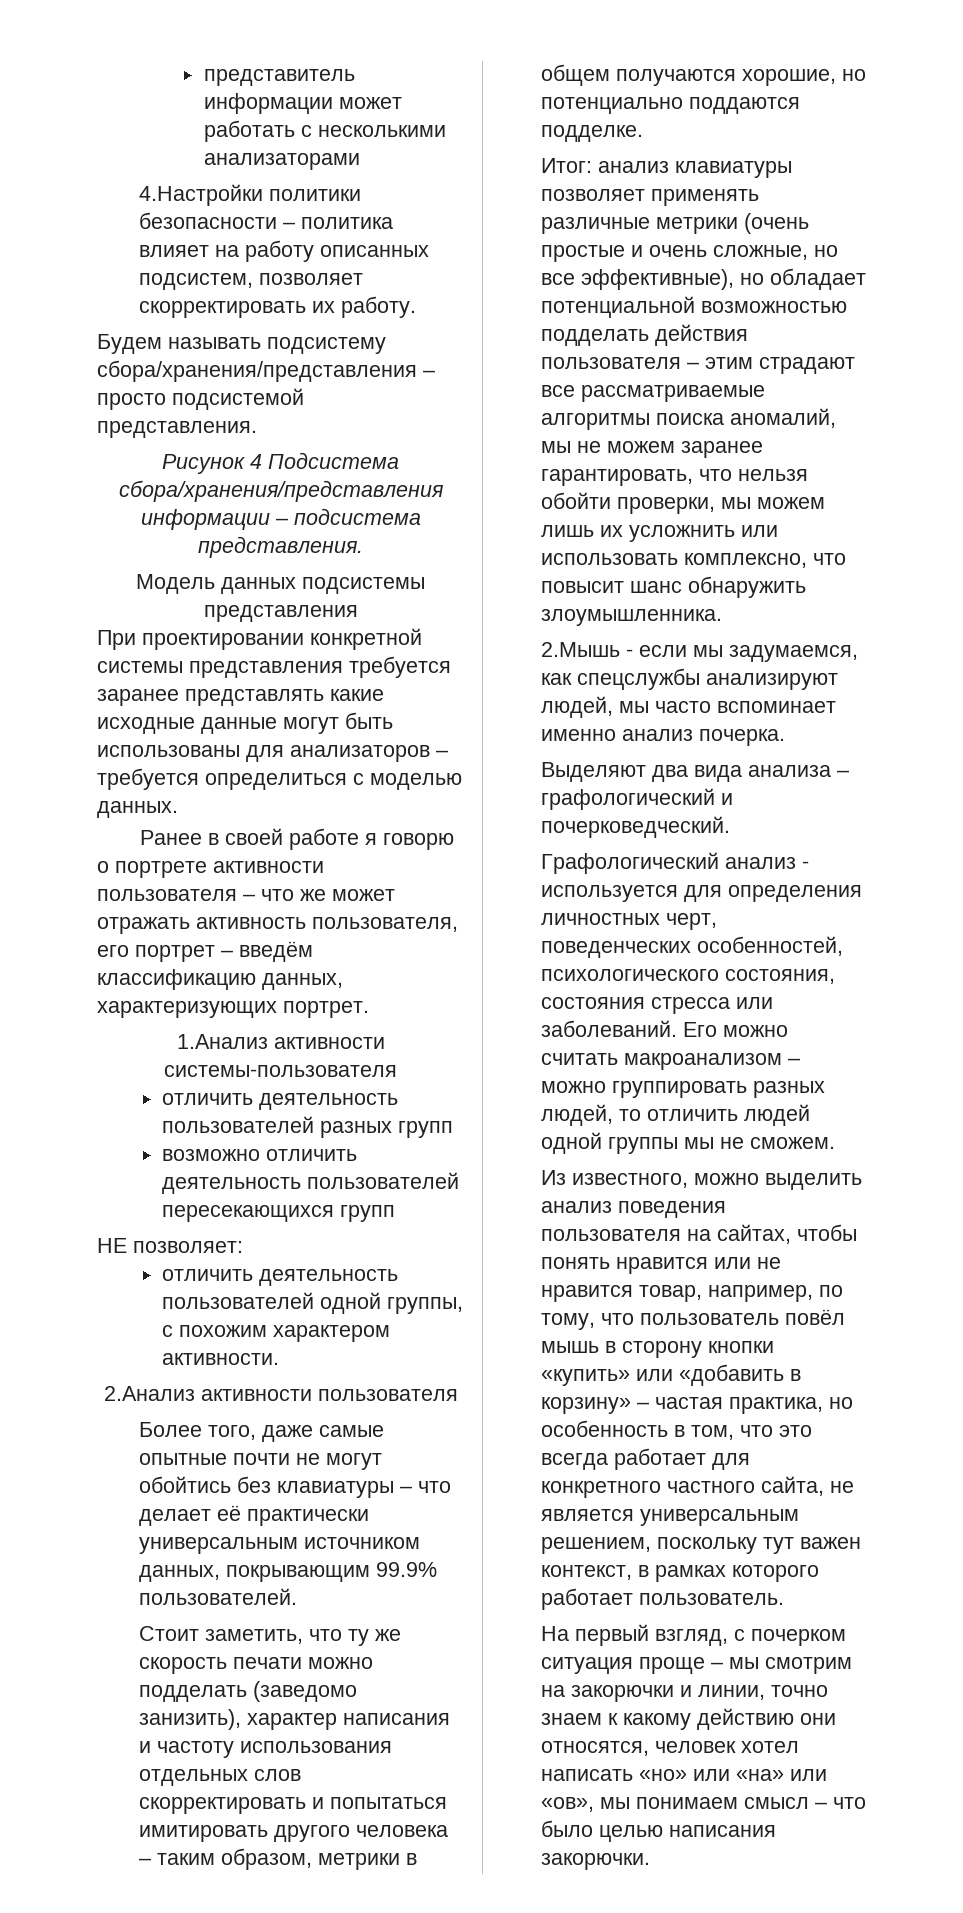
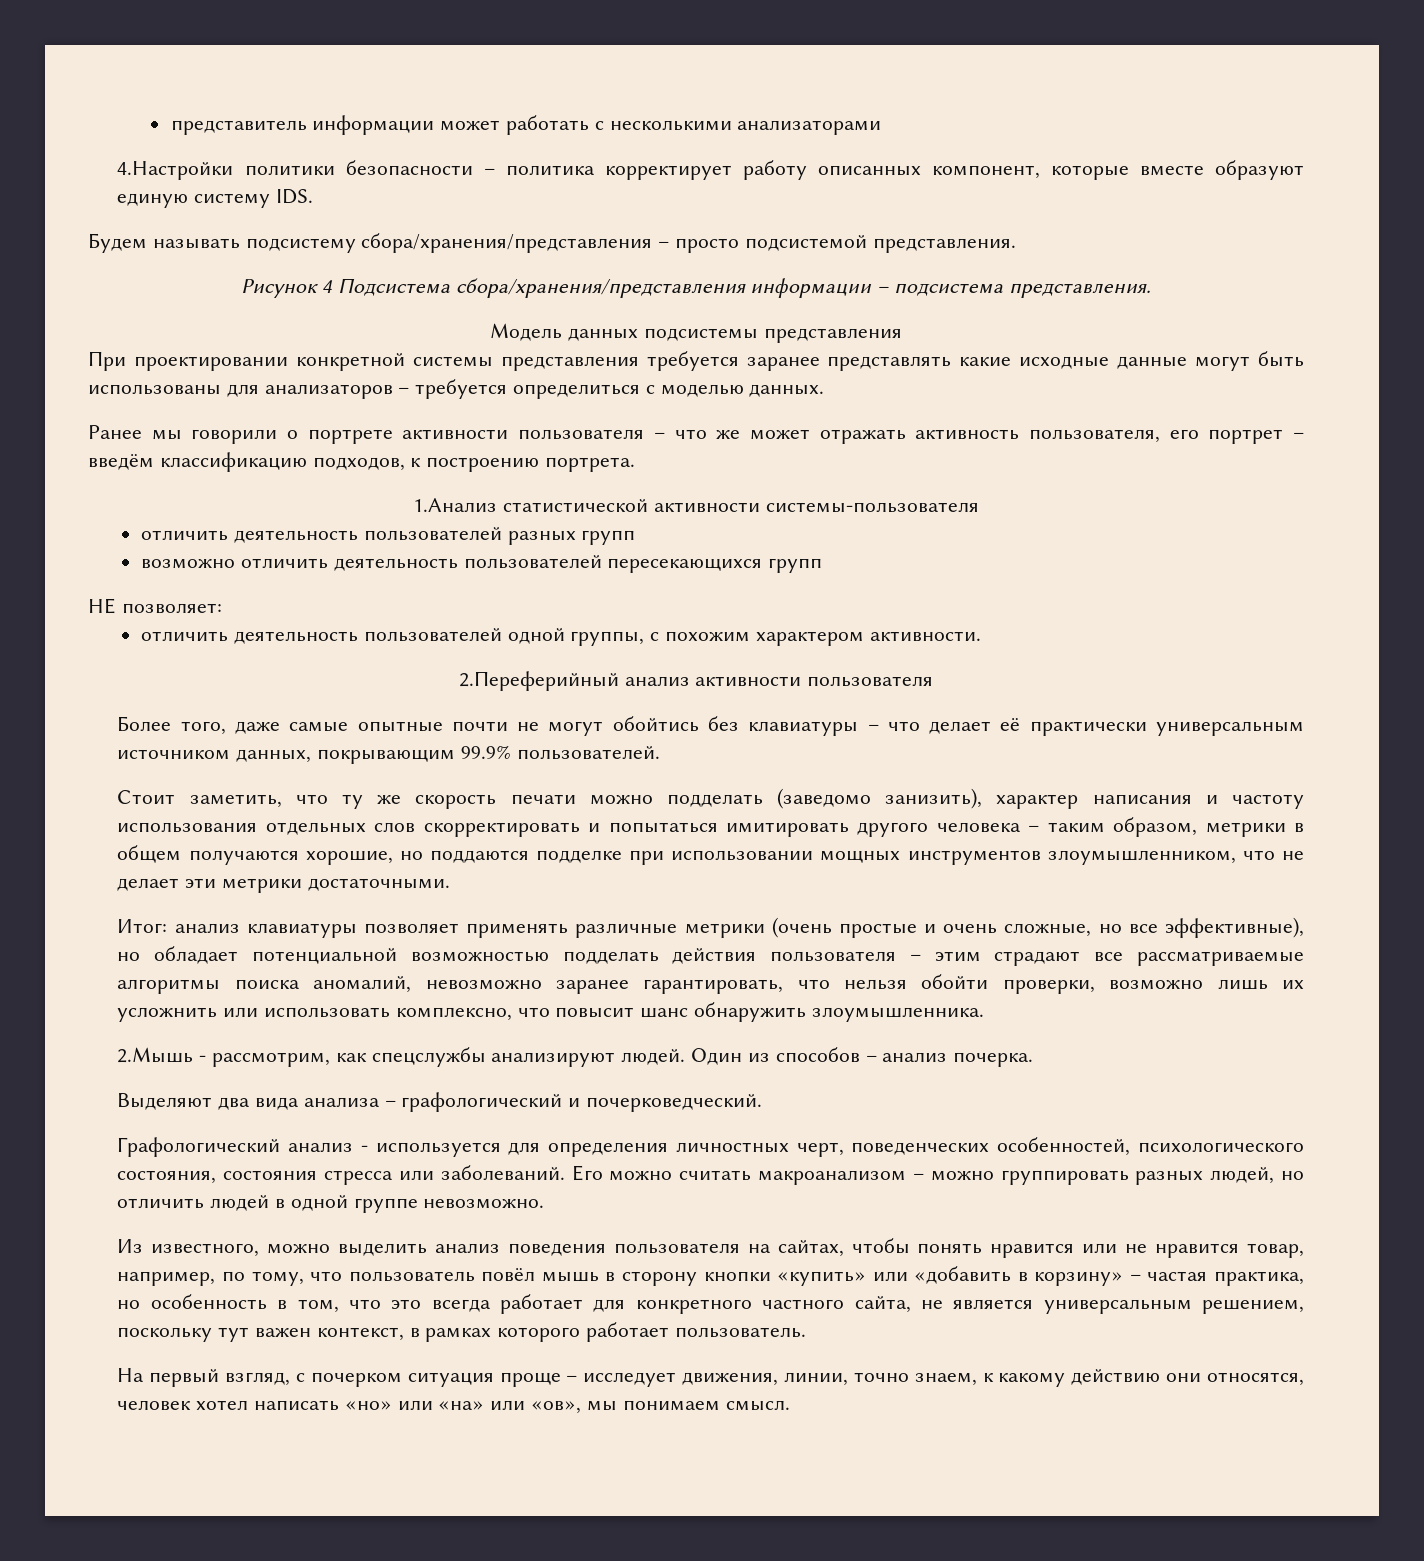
[138,240,429,262] [138,273,363,290] [138,296,416,318] влияет на работу описанных подсистем, позволяет скорректировать их работу. -> [604,160,1304,180] [117,189,314,208] корректирует работу описанных компонент, которые вместе образуют единую систему IDS.
[207,828,454,850] в своей работе я говорю -> [151,429,278,444] мы говорили
[262,973,343,990] [97,1001,369,1018] данных, характеризующих портрет. -> [312,457,636,472] подходов, к построению портрета.
(268, 1041) none -> [503,499,649,512] статистической
[103,1386,195,1401] 2.Анализ -> [458,671,690,691] 2.Переферийный анализ
[540,97,800,114] [540,125,643,142] потенциально поддаются подделке. -> [429,850,1304,865] [117,878,450,893] поддаются подделке при использовании мощных инструментов злоумышленником, что не делает эти метрики достаточными.
[540,441,675,453] мы не можем -> [425,979,542,990] невозможно
[720,497,825,509] мы можем -> [1109,979,1204,990] возможно
[638,645,858,662] [540,668,838,690] [540,696,836,718] [540,729,616,741] если мы задумаемся, как спецслужбы анализируют людей, мы часто вспоминает именно -> [212,1047,877,1067] рассмотрим, как спецслужбы анализируют людей. Один из способов –
[618,1109,641,1121] то -> [1281,1171,1304,1180] но
[540,1132,835,1154] одной группы мы не сможем. -> [275,1195,545,1213] в одной группе невозможно.
[728,1657,852,1674] [540,1685,692,1702] мы смотрим на закорючки и -> [583,1372,779,1387] исследует движения,
[540,1713,602,1725] знаем -> [914,1373,977,1386] знаем,
[743,1797,866,1809] [540,1820,776,1842] [540,1853,650,1870] смысл – что было целью написания закорючки. -> [725,1400,790,1411] смысл.

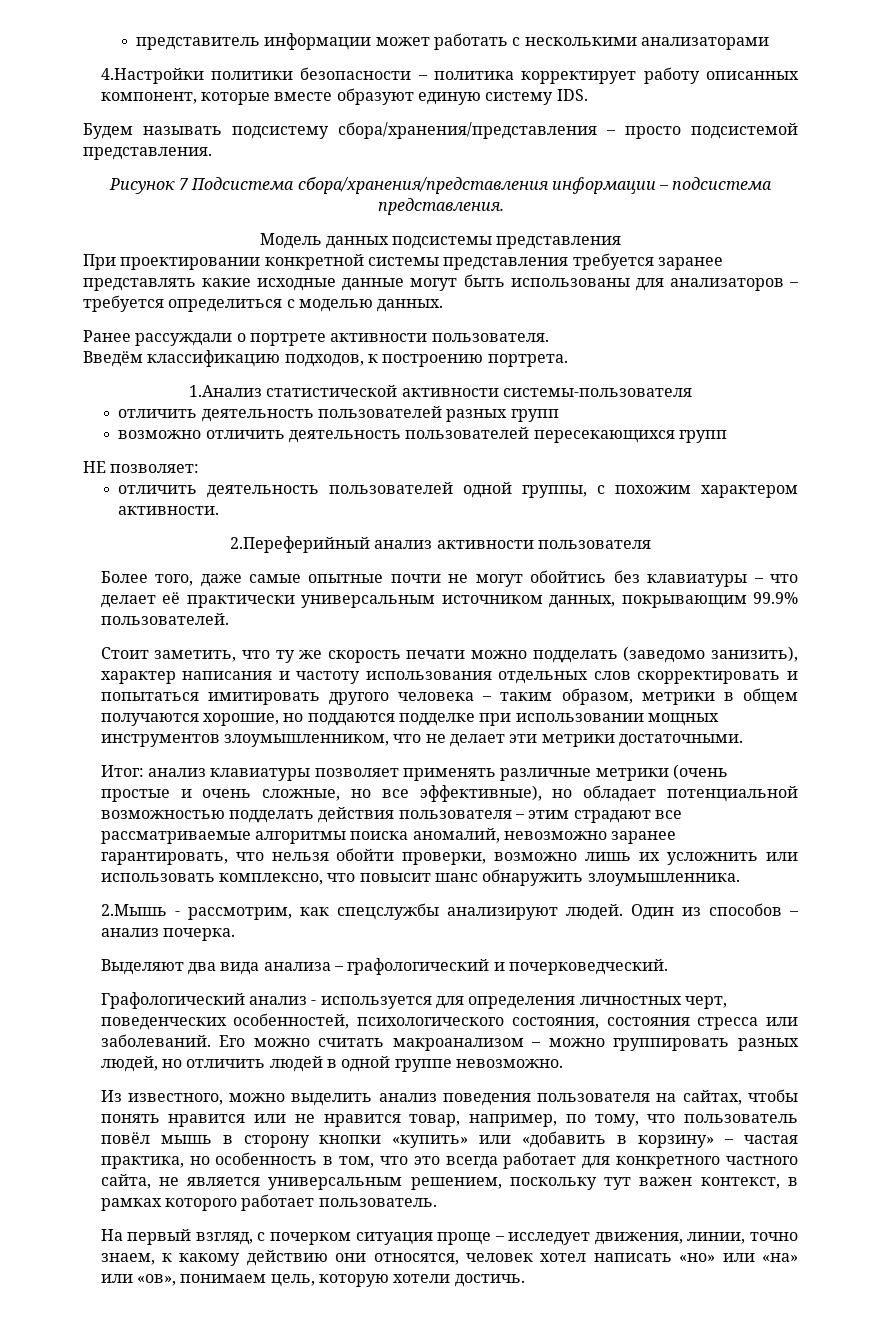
[321,280,333,293] 4 -> [178,178,189,190] 7
[151,429,278,444] мы говорили -> [135,333,233,346] рассуждали
[518,429,1304,444] [88,454,154,470] пользователя – что же может отражать активность пользователя, его портрет – введём -> [431,333,549,342] [83,351,143,367] пользователя. // Введём
[586,1400,790,1411] мы понимаем смысл. -> [180,1274,525,1287] понимаем цель, которую хотели достичь.

